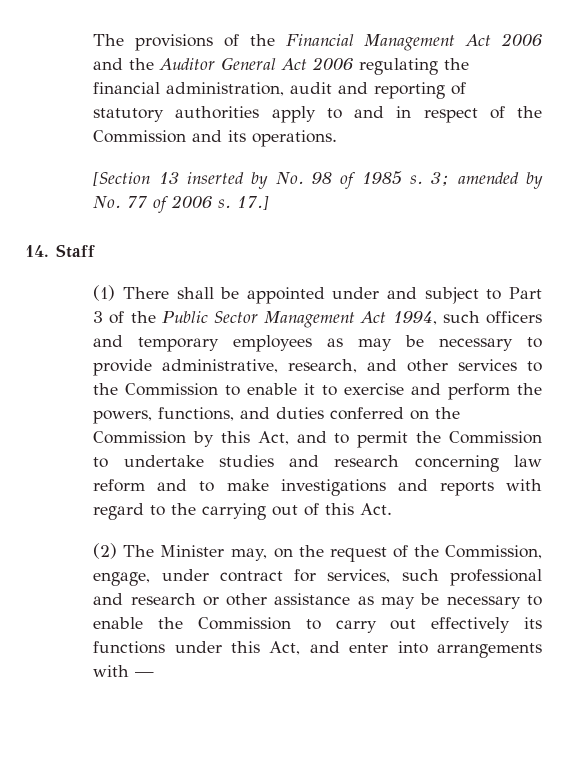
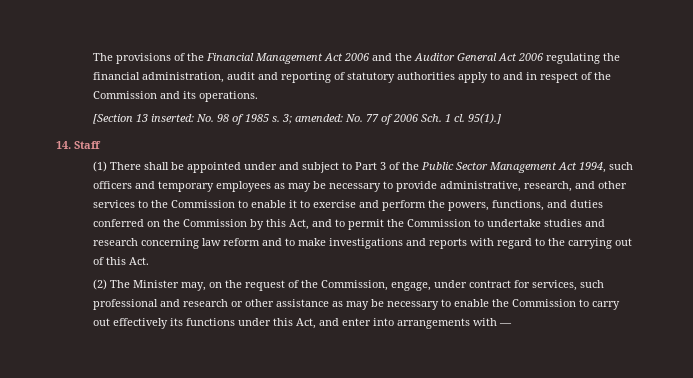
[186,172,269,189] inserted by -> [150,114,194,122] inserted:
[457,172,543,189] amended by -> [294,114,343,122] amended:
[218,195,270,210] s. 17.] -> [420,113,501,124] Sch. 1 cl. 95(1).]

